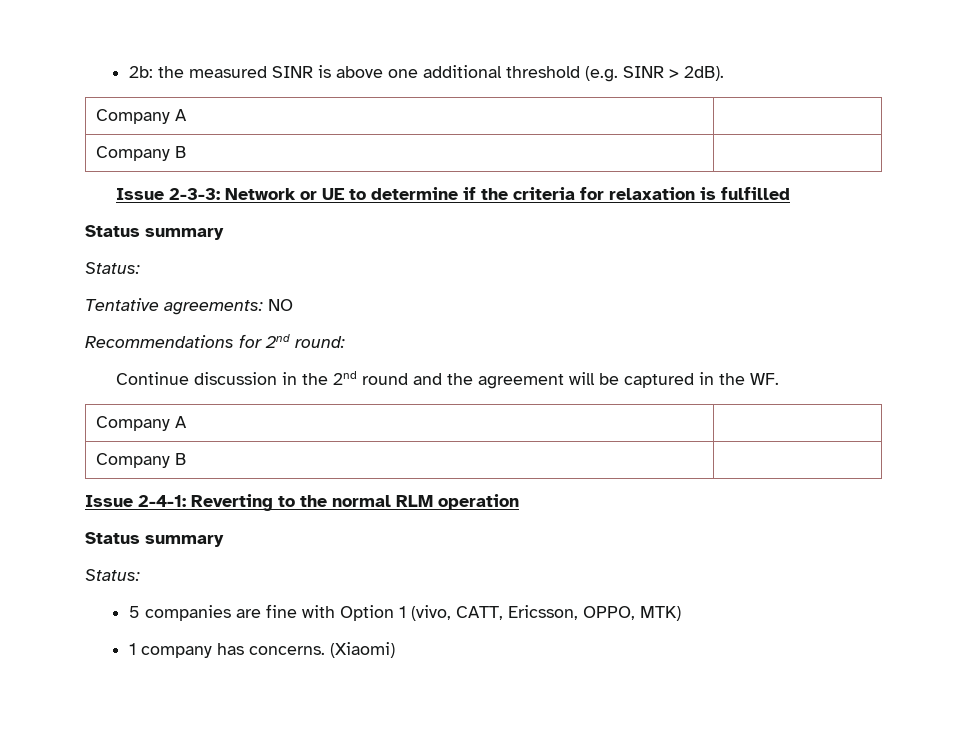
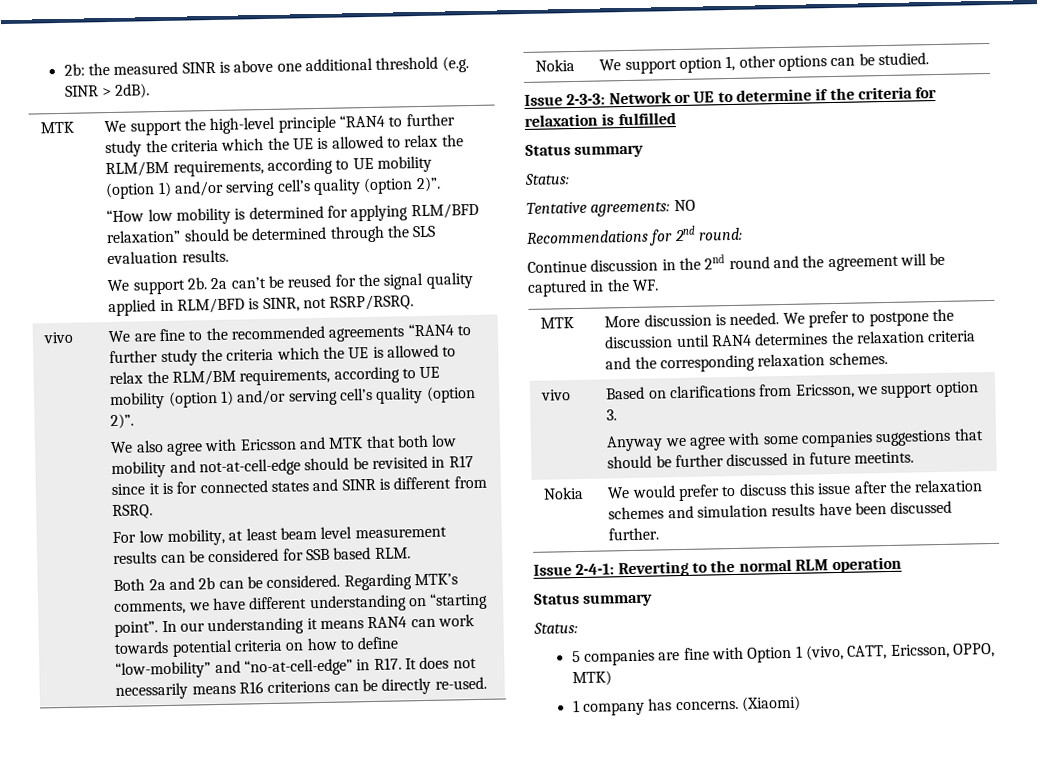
[95,109,187,124] [95,146,186,161] Company A | // Company B | -> [40,121,75,134] [104,113,455,136] [105,134,464,158] [105,155,432,178] [105,176,441,200] [106,202,479,225] [106,225,437,244] [107,249,229,265] [107,272,474,295] [108,294,415,317] [43,331,75,344] [108,323,471,343] [109,344,457,367] [109,366,441,386] [109,385,476,410] [110,413,135,430] [110,434,458,456] [111,455,474,479] [111,475,487,496] [112,504,154,520] [112,526,447,546] [113,547,411,565] [113,573,458,592] [114,592,489,616] [114,614,475,638] [114,636,399,657] [115,656,477,680] [115,676,487,701] [535,58,576,72] [599,52,929,75] MTK | We support the high-level principle “RAN4 to further study the criteria which the UE is allowed to relax the RLM/BM requirements, according to UE mobility (option 1) and/or serving cell’s quality (option 2)”. // “How low mobility is determined for applying RLM/BFD relaxation” should be determined through the SLS evaluation results. // We support 2b. 2a can’t be reused for the signal quality applied in RLM/BFD is SINR, not RSRP/RSRQ. // vivo | We are fine to the recommended agreements “RAN4 to further study the criteria which the UE is allowed to relax the RLM/BM requirements, according to UE mobility (option 1) and/or serving cell’s quality (option 2)”. // We also agree with Ericsson and MTK that both low mobility and not-at-cell-edge should be revisited in R17 since it is for connected states and SINR is different from RSRQ. // For low mobility, at least beam level measurement results can be considered for SSB based RLM. // Both 2a and 2b can be considered. Regarding MTK’s comments, we have different understanding on “starting point”. In our understanding it means RAN4 can work towards potential criteria on how to define “low-mobility” and “no-at-cell-edge” in R17. It does not necessarily means R16 criterions can be directly re-used. // Nokia | We support option 1, other options can be studied.
[95,416,187,431] [95,453,186,468] Company A | // Company B | -> [540,317,575,329] [604,308,954,328] [604,330,977,349] [605,351,888,373] [541,389,572,401] [605,381,979,400] [606,409,618,421] [606,428,984,452] [607,451,915,469] [543,486,585,500] [607,479,984,502] [608,500,953,520] [608,527,660,541] MTK | More discussion is needed. We prefer to postpone the discussion until RAN4 determines the relaxation criteria and the corresponding relaxation schemes. // vivo | Based on clarifications from Ericsson, we support option 3. // Anyway we agree with some companies suggestions that should be further discussed in future meetints. // Nokia | We would prefer to discuss this issue after the relaxation schemes and simulation results have been discussed further.

